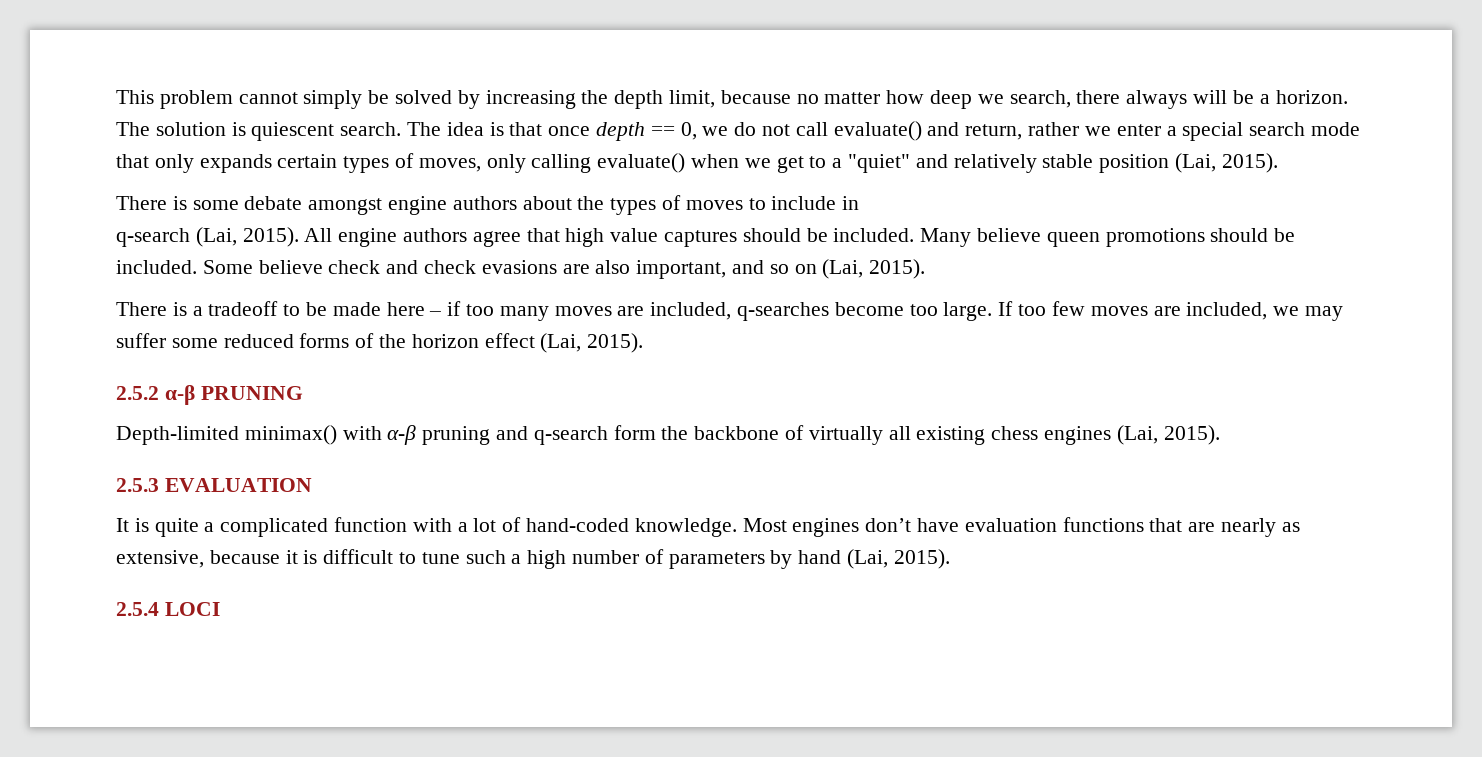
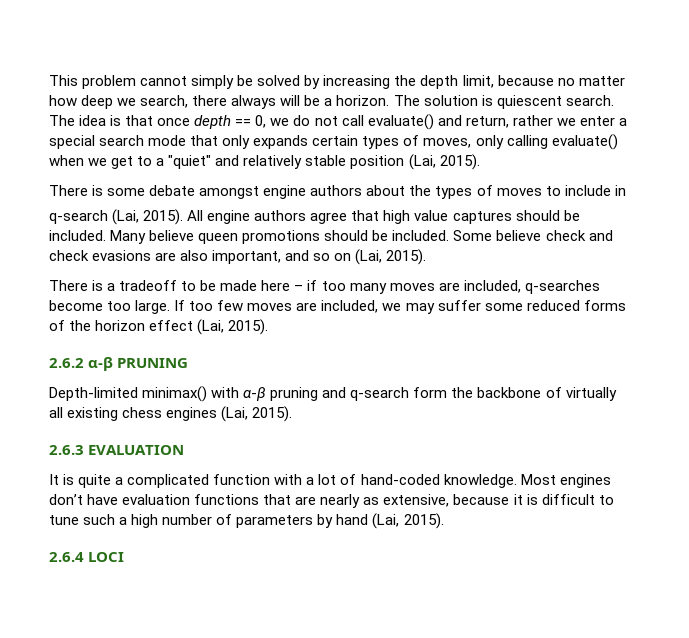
[116,386,159,400] 2.5.2 -> [49,358,84,368] 2.6.2
[116,478,159,492] 2.5.3 -> [49,445,84,455] 2.6.3
[116,602,159,616] 2.5.4 -> [49,552,84,562] 2.6.4

